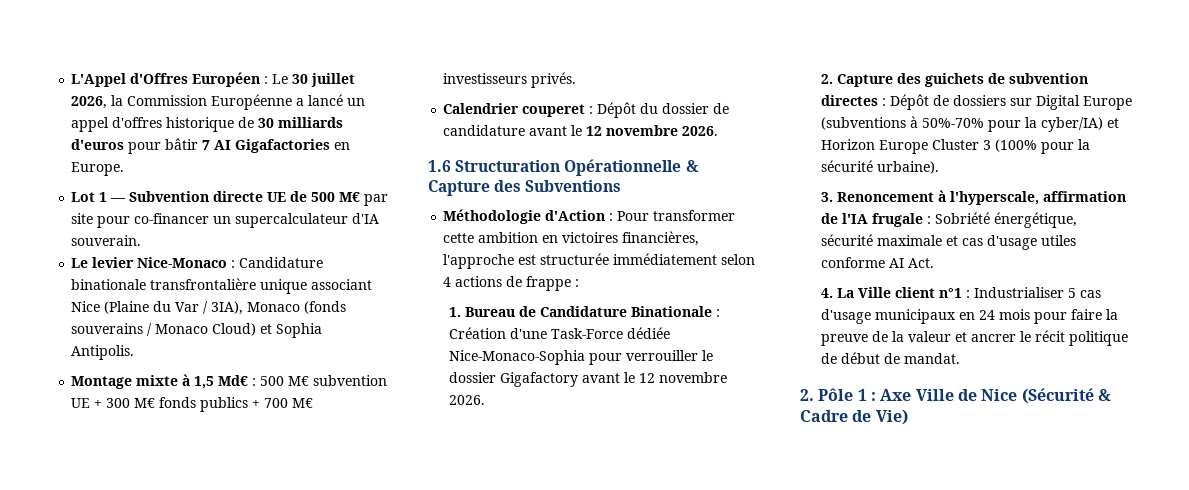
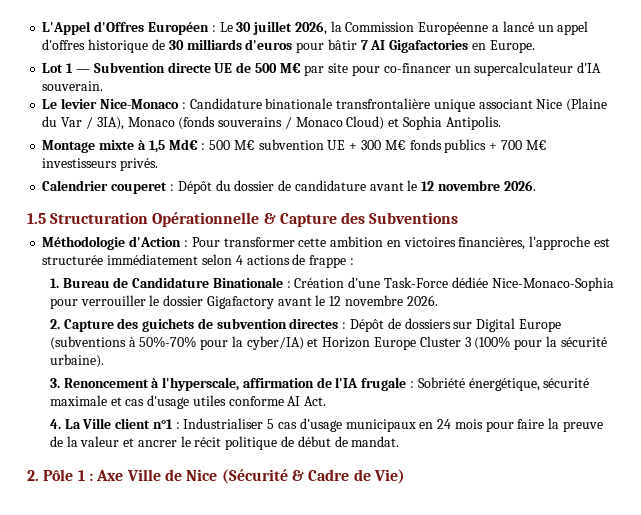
[428,160,451,172] 1.6 -> [27,213,46,224] 1.5

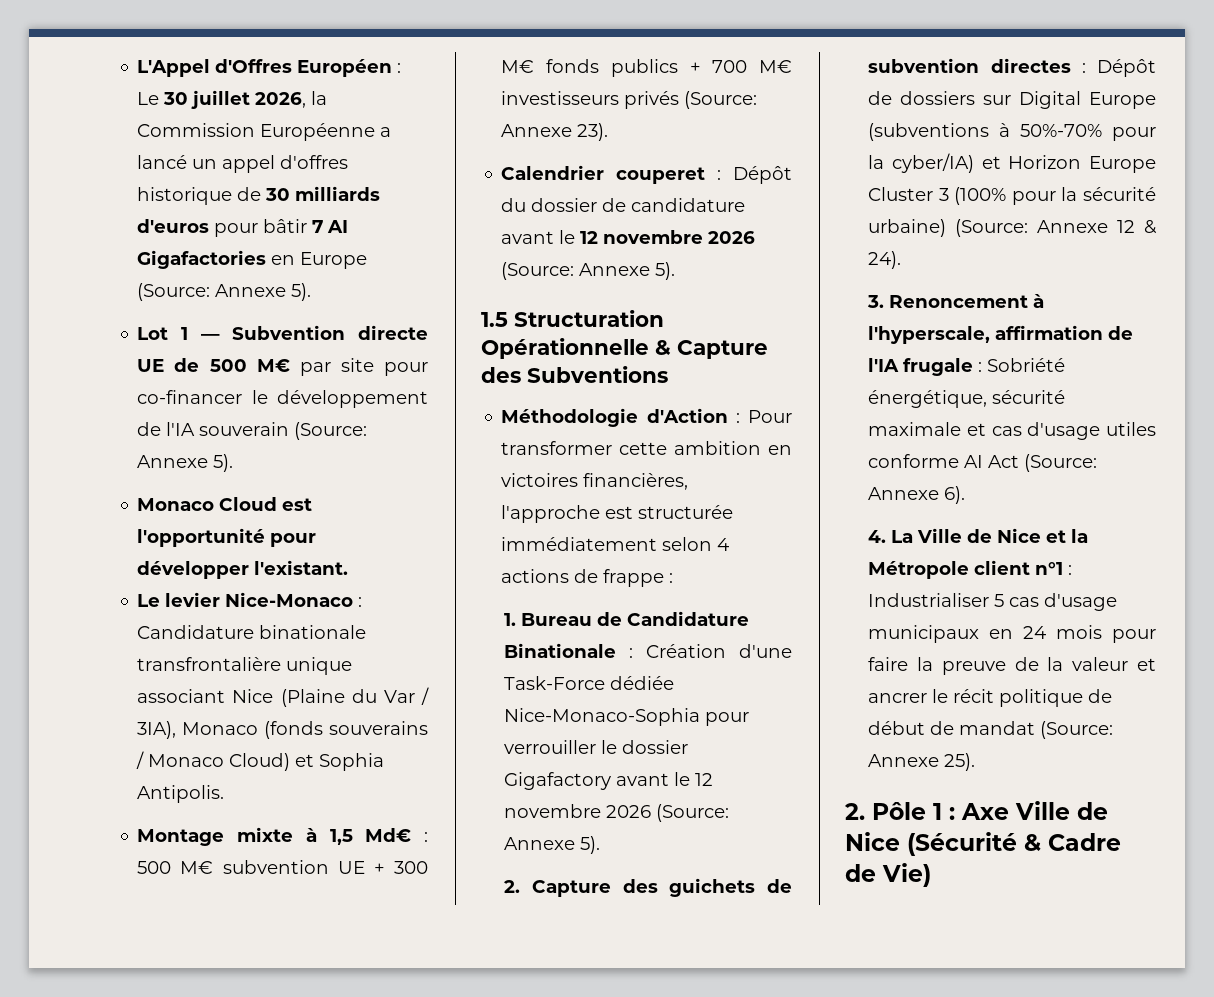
[489,40,535,53] Europe. -> [300,252,368,269] [137,283,312,301] Europe (Source: Annexe 5).
[454,62,602,76] [42,81,104,91] un supercalculateur d'IA souverain. -> [251,390,428,408] [137,422,368,440] [137,454,234,472] [137,497,313,511] [137,528,317,547] [137,560,349,579] le développement de l'IA souverain (Source: Annexe 5). // Monaco Cloud est l'opportunité pour développer l'existant.
[120,158,159,171] privés. -> [624,91,758,109] [501,123,609,141] privés (Source: Annexe 23).
[503,180,536,191] 2026. -> [708,231,756,244] [501,262,676,280] 2026 (Source: Annexe 5).
[406,295,438,306] 2026. -> [606,804,730,822] [504,836,601,854] 2026 (Source: Annexe 5).
[49,354,104,368] urbaine). -> [868,219,1157,237] [868,251,902,269] urbaine) (Source: Annexe 12 & 24).
[304,396,327,406] Act. -> [988,454,1098,472] [868,486,966,504] Act (Source: Annexe 6).
(112, 423) none -> [967,528,1089,543] [868,561,970,579] de Nice et la Métropole
[351,436,400,447] mandat. -> [959,721,1114,739] [868,753,976,771] mandat (Source: Annexe 25).

